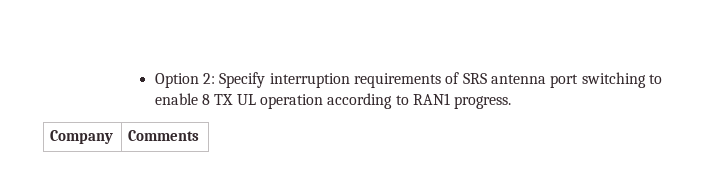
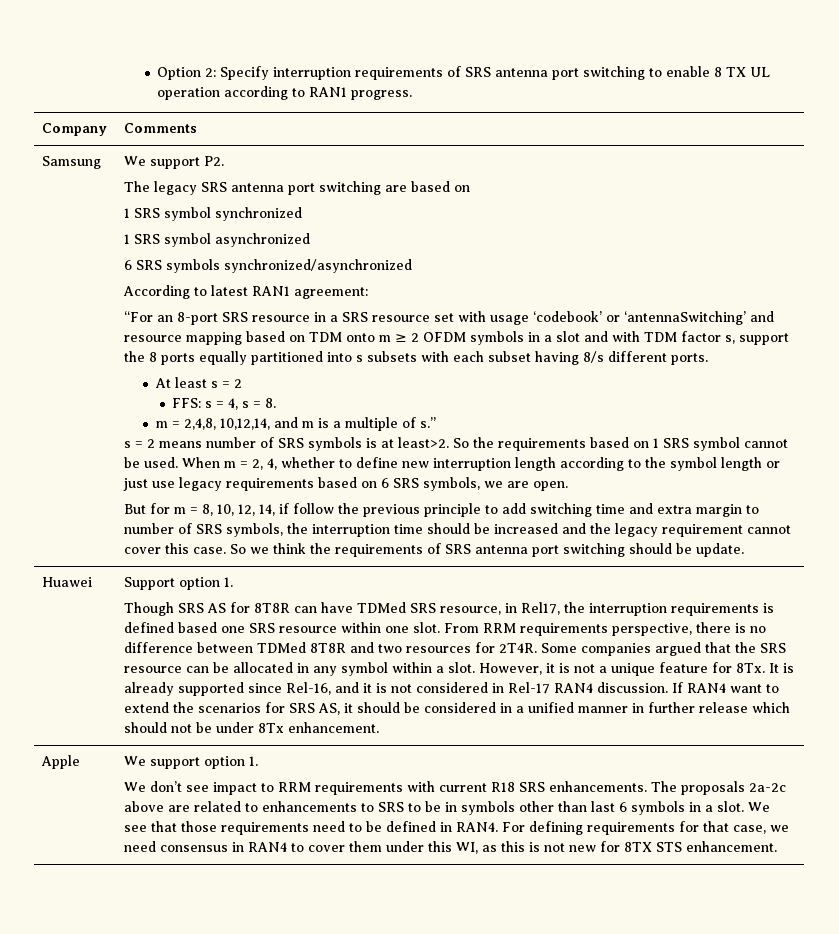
(200, 135) none -> [42,156,102,169] [124,156,225,169] [124,181,471,195] [124,207,303,221] [124,233,311,247] [124,259,413,273] [123,285,369,299] [124,311,775,325] [124,331,790,345] [124,351,709,365] [155,377,243,388] [172,398,277,410] [156,417,437,431] [124,437,789,451] [124,457,781,471] [123,477,569,491] [124,503,760,517] [124,523,792,537] [124,543,745,557] [42,577,93,587] [124,577,234,590] [124,602,775,616] [124,622,767,636] [124,642,787,656] [124,662,795,676] [124,682,780,696] [124,702,791,715] [124,722,380,733] [41,755,81,769] [124,756,259,769] [124,781,787,795] [124,801,771,815] [124,821,790,835] [124,841,778,854] // Samsung | We support P2. // The legacy SRS antenna port switching are based on // 1 SRS symbol synchronized // 1 SRS symbol asynchronized // 6 SRS symbols synchronized/asynchronized // According to latest RAN1 agreement: // “For an 8-port SRS resource in a SRS resource set with usage ‘codebook’ or ‘antennaSwitching’ and resource mapping based on TDM onto m ≥ 2 OFDM symbols in a slot and with TDM factor s, support the 8 ports equally partitioned into s subsets with each subset having 8/s different ports. // At least s = 2 // FFS: s = 4, s = 8. // m = 2,4,8, 10,12,14, and m is a multiple of s.” // s = 2 means number of SRS symbols is at least>2. So the requirements based on 1 SRS symbol cannot be used. When m = 2, 4, whether to define new interruption length according to the symbol length or just use legacy requirements based on 6 SRS symbols, we are open. // But for m = 8, 10, 12, 14, if follow the previous principle to add switching time and extra margin to number of SRS symbols, the interruption time should be increased and the legacy requirement cannot cover this case. So we think the requirements of SRS antenna port switching should be update. // Huawei | Support option 1. // Though SRS AS for 8T8R can have TDMed SRS resource, in Rel17, the interruption requirements is defined based one SRS resource within one slot. From RRM requirements perspective, there is no difference between TDMed 8T8R and two resources for 2T4R. Some companies argued that the SRS resource can be allocated in any symbol within a slot. However, it is not a unique feature for 8Tx. It is already supported since Rel-16, and it is not considered in Rel-17 RAN4 discussion. If RAN4 want to extend the scenarios for SRS AS, it should be considered in a unified manner in further release which should not be under 8Tx enhancement. // Apple | We support option 1. // We don’t see impact to RRM requirements with current R18 SRS enhancements. The proposals 2a-2c above are related to enhancements to SRS to be in symbols other than last 6 symbols in a slot. We see that those requirements need to be defined in RAN4. For defining requirements for that case, we need consensus in RAN4 to cover them under this WI, as this is not new for 8TX STS enhancement.

